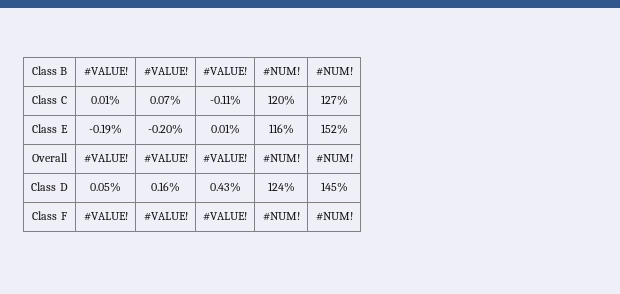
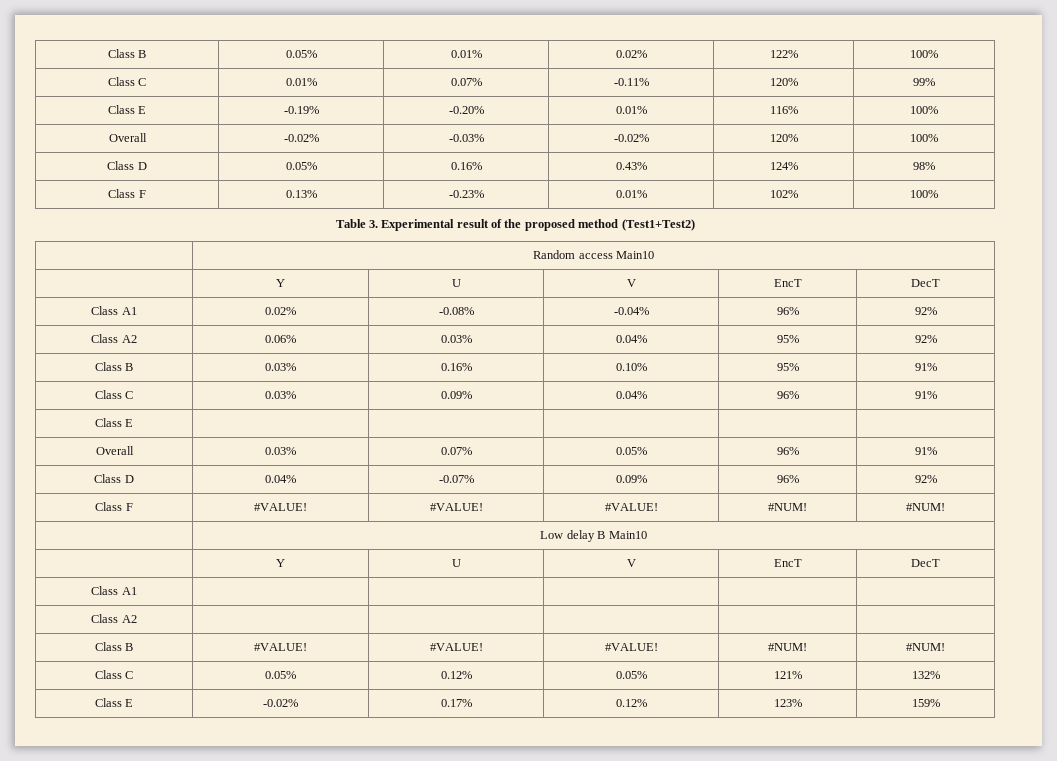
[31,66,68,75] Class B -> [107,49,147,58] [285,50,317,58] [450,50,482,58] [615,50,647,58] [769,50,798,58] [910,50,938,58] [107,77,147,86] [285,78,317,86] [450,78,482,86] [613,78,649,86] [769,78,798,86] [913,78,935,86] [107,105,147,114] [283,106,319,114] [448,106,484,114] [615,106,647,114] [769,106,798,114] [910,106,938,114] [108,133,147,142] [283,134,319,142] [448,134,484,142] [613,134,649,142] [769,134,798,142] [910,134,938,142] [107,161,147,170] [285,162,317,170] [450,162,482,170] [615,162,647,170] [769,162,798,170] [913,162,935,170] [108,189,146,198] [285,190,317,198] [448,190,484,198] [615,190,647,198] [769,190,798,198] [910,190,938,198] [335,219,695,231] [533,250,654,259] [276,279,285,287] [451,279,461,287] [626,279,636,287] [773,279,802,287] [911,279,940,287] [91,306,137,315] [265,307,296,315] [438,307,474,315] [613,307,649,315] [776,307,799,315] [914,307,937,315] [91,334,137,343] [265,335,296,343] [440,335,472,343] [615,335,647,343] [776,335,799,343] [914,335,937,343] [94,362,134,371] [265,363,296,371] [440,363,472,371] [615,363,647,371] [776,363,799,371] [914,363,937,371] [94,390,134,399] [265,391,296,399] [440,391,472,399] [615,391,647,399] [776,391,799,399] [914,391,937,399] [94,418,134,427] [95,446,134,455] [265,447,296,455] [440,447,472,455] [615,447,647,455] [776,447,799,455] [914,447,937,455] [94,474,134,483] [265,475,296,483] [438,475,474,483] [615,475,647,483] [776,475,799,483] [914,475,937,483] [95,502,133,511] [254,503,307,511] [429,503,483,511] [604,503,658,511] [768,503,807,511] [906,503,945,511] [540,530,647,542] [276,559,285,567] [451,559,461,567] [626,559,636,567] [773,559,802,567] [911,559,940,567] [91,586,137,595] [91,614,137,623] [94,642,134,651] Class B | 0.05% | 0.01% | 0.02% | 122% | 100% // Class C | 0.01% | 0.07% | -0.11% | 120% | 99% // Class E | -0.19% | -0.20% | 0.01% | 116% | 100% // Overall | -0.02% | -0.03% | -0.02% | 120% | 100% // Class D | 0.05% | 0.16% | 0.43% | 124% | 98% // Class F | 0.13% | -0.23% | 0.01% | 102% | 100% // Table 3. Experimental result of the proposed method (Test1+Test2) // | Random access Main10 // | Y | U | V | EncT | DecT // Class A1 | 0.02% | -0.08% | -0.04% | 96% | 92% // Class A2 | 0.06% | 0.03% | 0.04% | 95% | 92% // Class B | 0.03% | 0.16% | 0.10% | 95% | 91% // Class C | 0.03% | 0.09% | 0.04% | 96% | 91% // Class E | | | | | // Overall | 0.03% | 0.07% | 0.05% | 96% | 91% // Class D | 0.04% | -0.07% | 0.09% | 96% | 92% // Class F | #VALUE! | #VALUE! | #VALUE! | #NUM! | #NUM! // | Low delay B Main10 // | Y | U | V | EncT | DecT // Class A1 | | | | | // Class A2 | | | | | // Class B
[91,95,120,105] [150,95,181,105] [209,95,241,105] [267,95,295,105] [320,95,348,105] [32,124,68,133] [89,124,122,134] [148,124,183,134] [210,124,240,134] [268,124,294,134] [320,124,348,134] [32,153,68,162] [83,154,128,163] [143,154,188,163] [203,154,247,163] [262,154,300,163] [315,154,353,163] [31,182,68,191] [90,182,121,192] [151,182,180,192] [209,182,241,192] [267,182,295,192] [320,182,348,192] [32,211,67,220] [83,212,128,221] [143,212,188,221] [203,212,247,221] [262,212,300,221] [315,212,353,221] 0.01% | 0.07% | -0.11% | 120% | 127% // Class E | -0.19% | -0.20% | 0.01% | 116% | 152% // Overall | #VALUE! | #VALUE! | #VALUE! | #NUM! | #NUM! // Class D | 0.05% | 0.16% | 0.43% | 124% | 145% // Class F | #VALUE! | #VALUE! | #VALUE! | #NUM! | #NUM! -> [265,671,296,679] [440,671,472,679] [615,671,647,679] [773,671,802,679] [911,671,940,679] [94,698,134,707] [263,699,298,707] [440,699,472,707] [615,699,647,707] [773,699,802,707] [911,699,940,707] 0.05% | 0.12% | 0.05% | 121% | 132% // Class E | -0.02% | 0.17% | 0.12% | 123% | 159%

